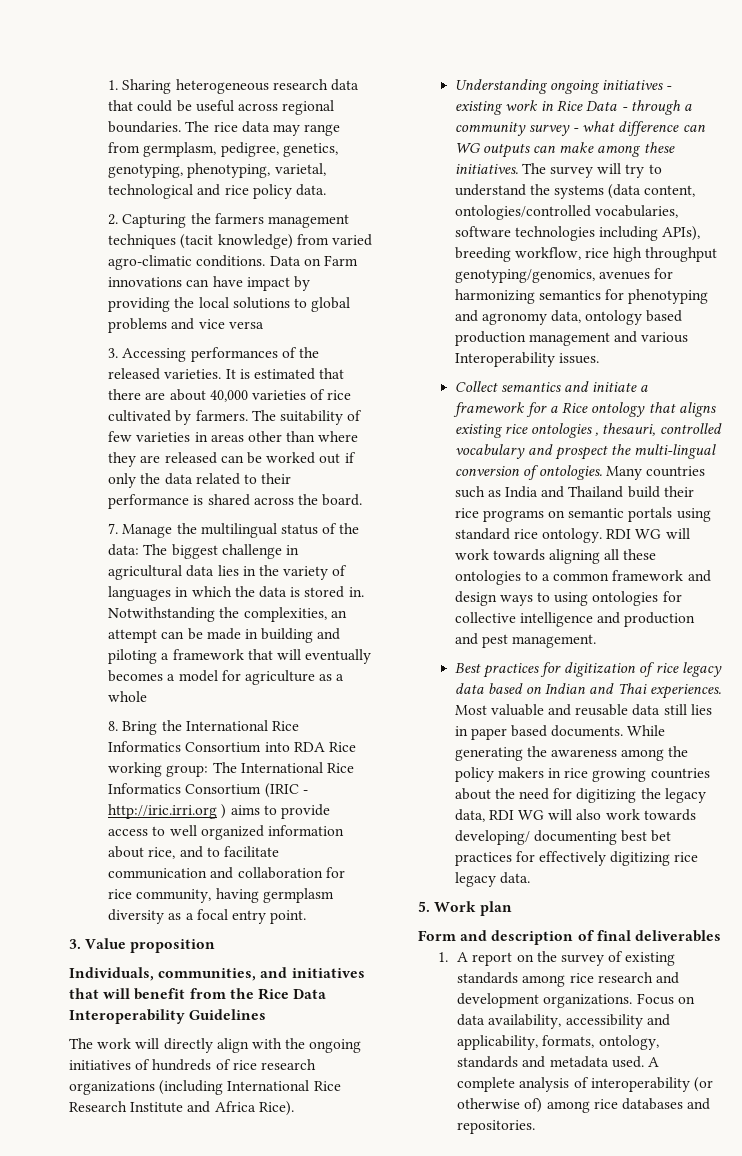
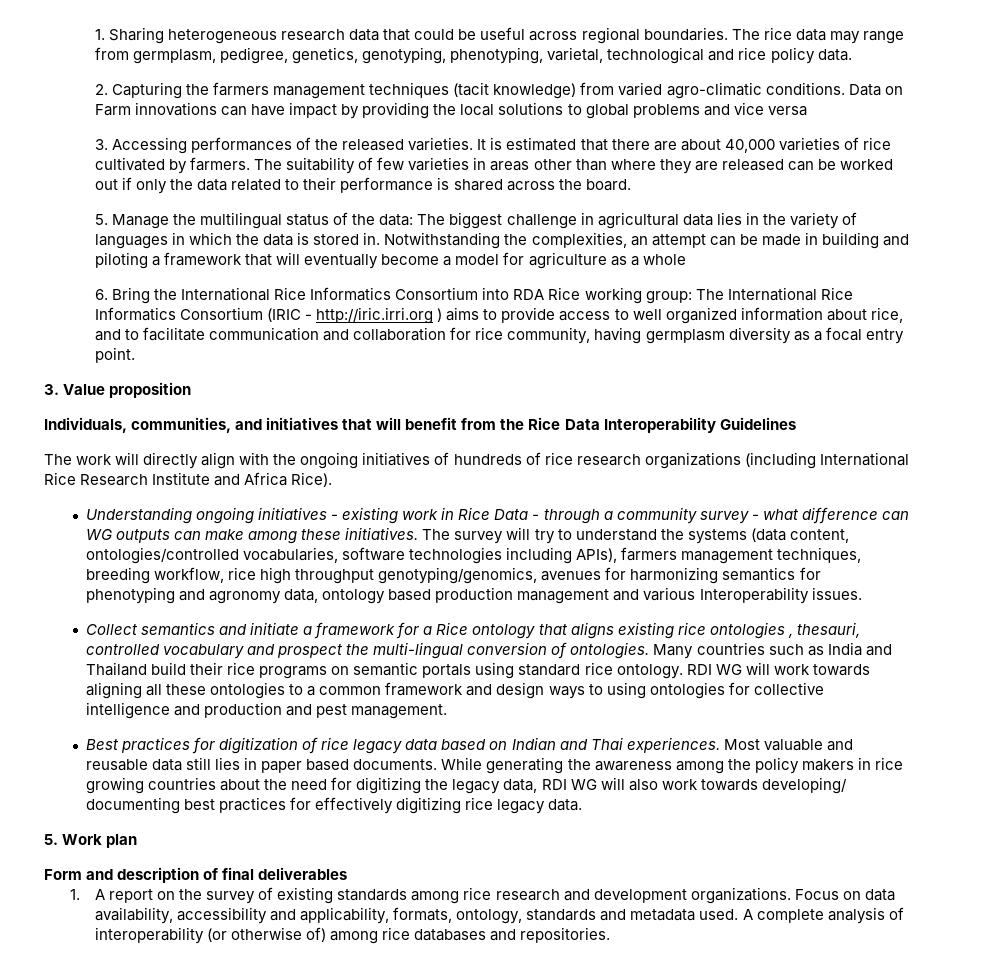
[108,523,119,534] 7. -> [95,214,109,225] 5.
[108,670,164,682] becomes -> [381,254,440,265] become
[108,721,119,731] 8. -> [95,289,109,300] 6.
(701, 233) none -> [621,547,862,564] farmers management techniques,
[651,830,672,842] bet -> (216, 804) none

